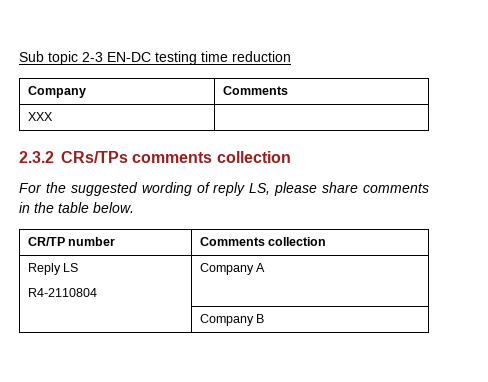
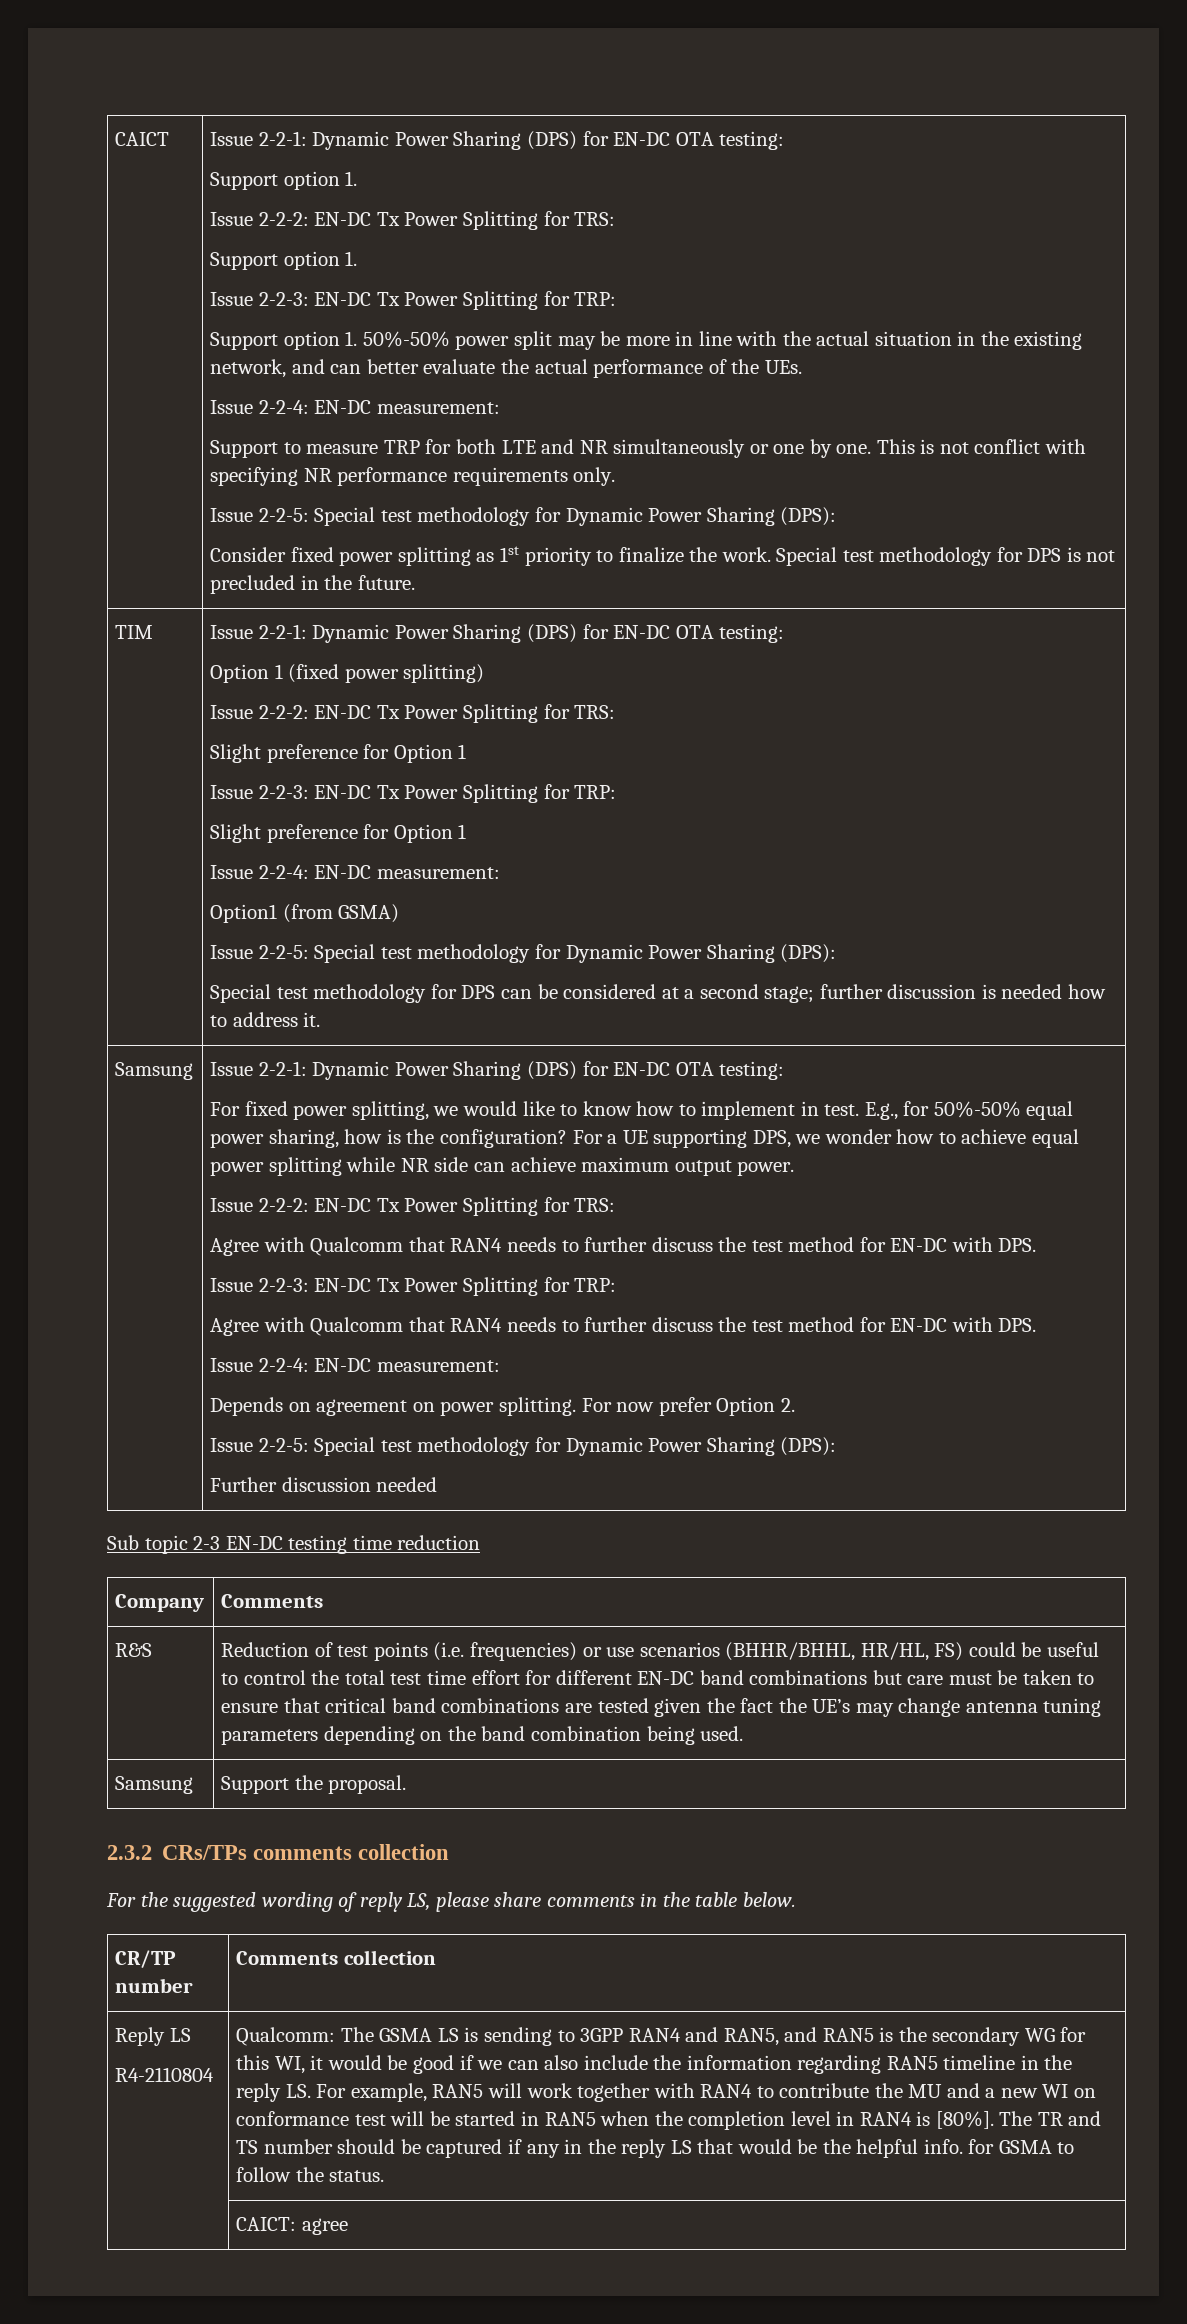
(19, 56) none -> [115,132,170,146] [210,131,785,150] [210,171,358,190] [210,211,616,230] [210,251,358,270] [210,291,617,310] [210,331,1083,350] [210,359,802,378] [210,400,500,414] [210,439,1086,458] [210,467,616,486] [210,507,837,526] [210,546,1116,566] [210,575,415,594] [115,625,154,639] [210,624,785,643] [210,664,485,683] [210,704,616,723] [210,744,467,763] [210,784,617,803] [210,824,467,843] [210,865,500,879] [210,904,400,923] [210,944,837,963] [210,984,1106,1003] [210,1012,321,1027] [115,1062,194,1080] [210,1061,785,1080] [210,1101,1074,1120] [210,1129,1079,1148] [210,1157,795,1176] [210,1197,616,1216] [210,1237,1037,1256] [210,1277,617,1296] [210,1317,1037,1336] [210,1358,500,1372] [210,1397,795,1416] [210,1437,837,1456] [210,1477,438,1492] CAICT | Issue 2-2-1: Dynamic Power Sharing (DPS) for EN-DC OTA testing: // Support option 1. // Issue 2-2-2: EN-DC Tx Power Splitting for TRS: // Support option 1. // Issue 2-2-3: EN-DC Tx Power Splitting for TRP: // Support option 1. 50%-50% power split may be more in line with the actual situation in the existing network, and can better evaluate the actual performance of the UEs. // Issue 2-2-4: EN-DC measurement: // Support to measure TRP for both LTE and NR simultaneously or one by one. This is not conflict with specifying NR performance requirements only. // Issue 2-2-5: Special test methodology for Dynamic Power Sharing (DPS): // Consider fixed power splitting as 1st priority to finalize the work. Special test methodology for DPS is not precluded in the future. // TIM | Issue 2-2-1: Dynamic Power Sharing (DPS) for EN-DC OTA testing: // Option 1 (fixed power splitting) // Issue 2-2-2: EN-DC Tx Power Splitting for TRS: // Slight preference for Option 1 // Issue 2-2-3: EN-DC Tx Power Splitting for TRP: // Slight preference for Option 1 // Issue 2-2-4: EN-DC measurement: // Option1 (from GSMA) // Issue 2-2-5: Special test methodology for Dynamic Power Sharing (DPS): // Special test methodology for DPS can be considered at a second stage; further discussion is needed how to address it. // Samsung | Issue 2-2-1: Dynamic Power Sharing (DPS) for EN-DC OTA testing: // For fixed power splitting, we would like to know how to implement in test. E.g., for 50%-50% equal power sharing, how is the configuration? For a UE supporting DPS, we wonder how to achieve equal power splitting while NR side can achieve maximum output power. // Issue 2-2-2: EN-DC Tx Power Splitting for TRS: // Agree with Qualcomm that RAN4 needs to further discuss the test method for EN-DC with DPS. // Issue 2-2-3: EN-DC Tx Power Splitting for TRP: // Agree with Qualcomm that RAN4 needs to further discuss the test method for EN-DC with DPS. // Issue 2-2-4: EN-DC measurement: // Depends on agreement on power splitting. For now prefer Option 2. // Issue 2-2-5: Special test methodology for Dynamic Power Sharing (DPS): // Further discussion needed //
[27,112,53,121] XXX | -> [115,1643,153,1657] [221,1642,1099,1661] [221,1670,1095,1685] [221,1698,1102,1717] [221,1726,744,1745] [115,1776,194,1794] [221,1775,407,1794] R&S | Reduction of test points (i.e. frequencies) or use scenarios (BHHR/BHHL, HR/HL, FS) could be useful to control the total test time effort for different EN-DC band combinations but care must be taken to ensure that critical band combinations are tested given the fact the UE’s may change antenna tuning parameters depending on the band combination being used. // Samsung | Support the proposal.
[199,263,265,275] [199,314,264,326] Company A // | Company B -> [236,2027,1087,2046] [236,2055,1073,2074] [236,2083,1096,2102] [236,2111,1102,2130] [236,2139,1075,2158] [236,2167,385,2182] [236,2217,348,2235] Qualcomm: The GSMA LS is sending to 3GPP RAN4 and RAN5, and RAN5 is the secondary WG for this WI, it would be good if we can also include the information regarding RAN5 timeline in the reply LS. For example, RAN5 will work together with RAN4 to contribute the MU and a new WI on conformance test will be started in RAN5 when the completion level in RAN4 is [80%]. The TR and TS number should be captured if any in the reply LS that would be the helpful info. for GSMA to follow the status. // | CAICT: agree

